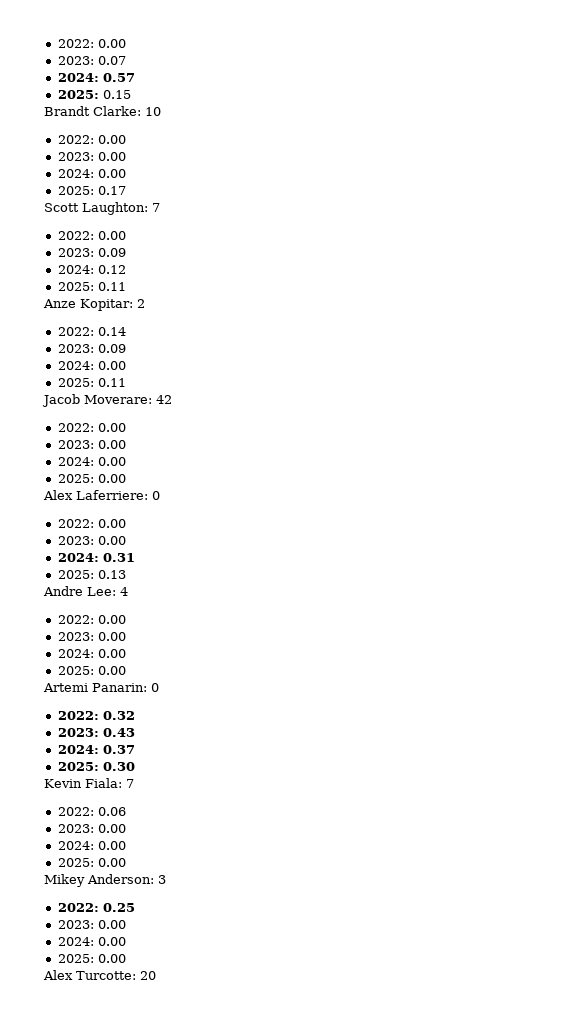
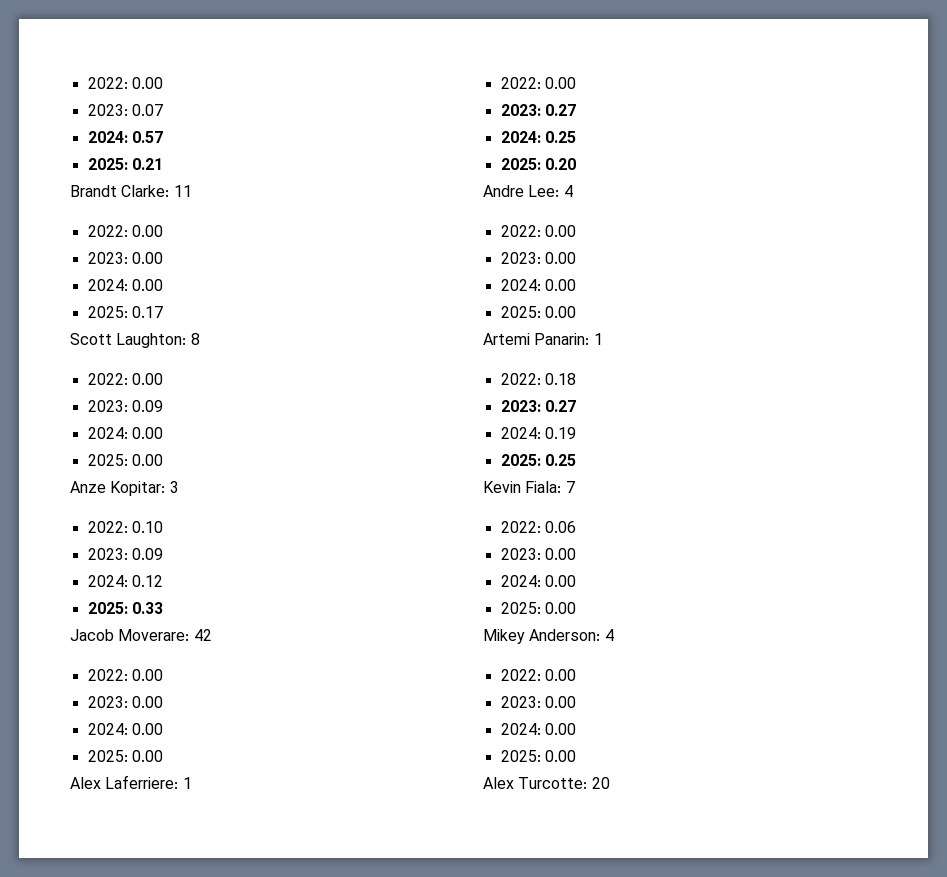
[102,90,131,99] 0.15 -> [131,158,163,170] 0.21
[145,107,161,116] 10 -> [173,185,192,197] 11
[152,203,160,212] 7 -> [190,333,200,345] 8
[97,265,126,274] [57,282,126,291] 0.12 // 2025: 0.11 -> [131,427,163,439] [87,454,163,466] 0.00 // 2025: 0.00
[137,299,145,308] [57,327,126,336] [57,344,126,353] [57,361,126,370] [57,378,126,387] 2 // 2022: 0.14 // 2023: 0.09 // 2024: 0.00 // 2025: 0.11 -> [169,481,179,493] [87,521,163,533] [87,548,163,560] [87,575,163,587] [87,602,163,614] 3 // 2022: 0.10 // 2023: 0.09 // 2024: 0.12 // 2025: 0.33
[152,491,160,500] [57,519,126,528] [57,536,126,545] [57,553,135,562] [57,570,126,579] 0 // 2022: 0.00 // 2023: 0.00 // 2024: 0.31 // 2025: 0.13 -> [182,777,192,789] [500,77,576,89] [500,104,576,116] [500,131,576,143] [500,158,576,170] 1 // 2022: 0.00 // 2023: 0.27 // 2024: 0.25 // 2025: 0.20
[151,683,159,692] [57,711,135,720] [57,728,135,737] [57,745,135,754] [57,762,135,771] 0 // 2022: 0.32 // 2023: 0.43 // 2024: 0.37 // 2025: 0.30 -> [593,333,603,345] [500,373,576,385] [500,400,576,412] [500,427,576,439] [500,454,576,466] 1 // 2022: 0.18 // 2023: 0.27 // 2024: 0.19 // 2025: 0.25
[158,875,166,884] [57,903,135,912] 3 // 2022: 0.25 -> [604,629,614,641] [500,669,576,681] 4 // 2022: 0.00

